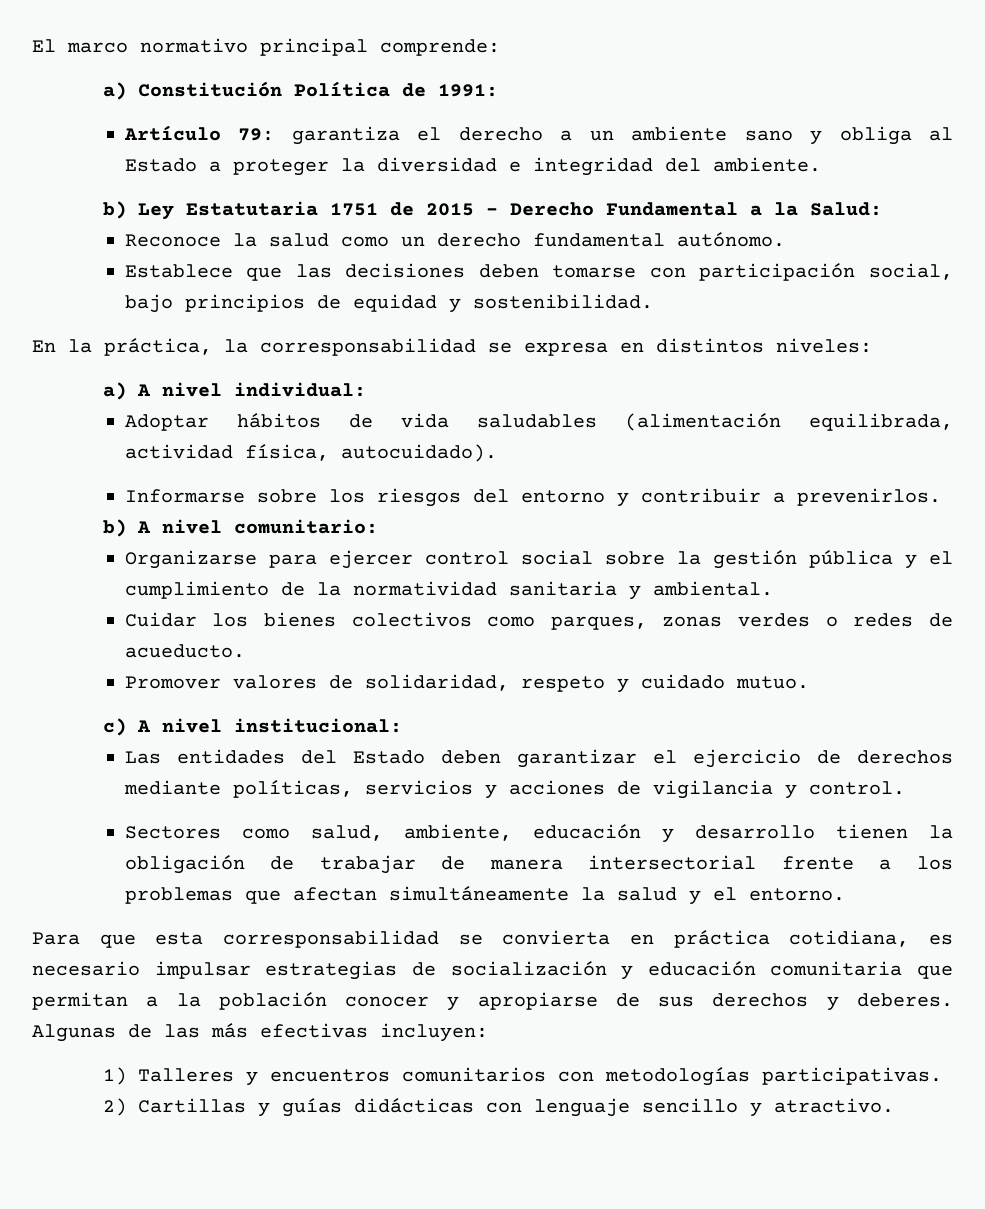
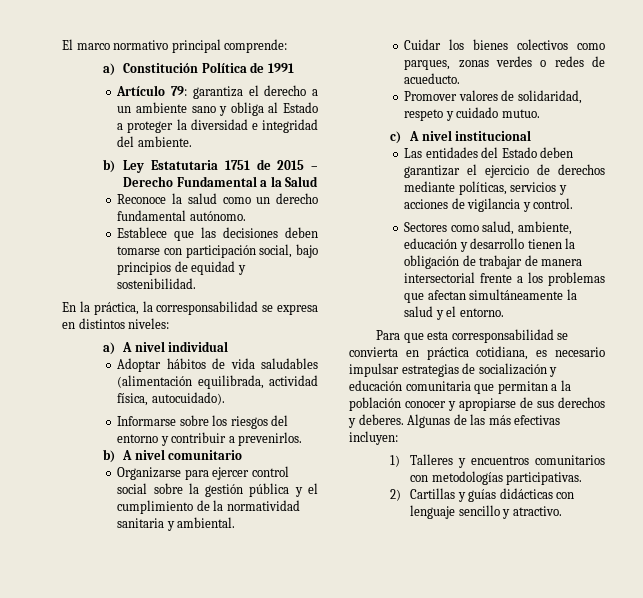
[437,84,498,97] 1991: -> [267,63,294,73] 1991
[809,202,882,216] Salud: -> [285,176,319,187] Salud
[233,382,366,397] individual: -> [168,341,229,352] individual
[233,519,378,534] comunitario: -> [168,450,243,460] comunitario
[233,718,402,733] institucional: -> [455,130,532,141] institucional

